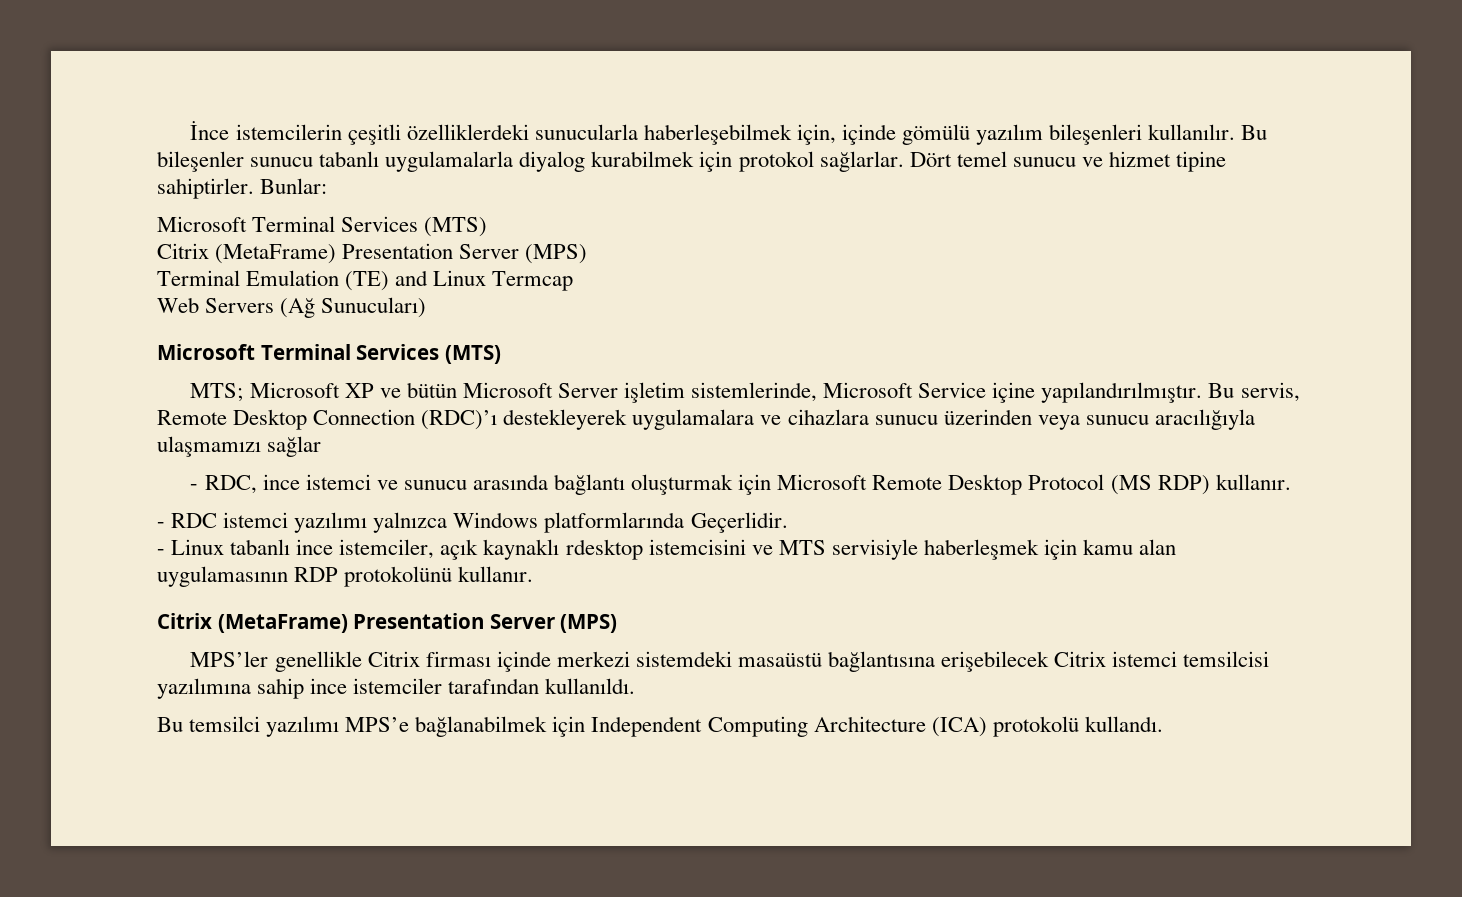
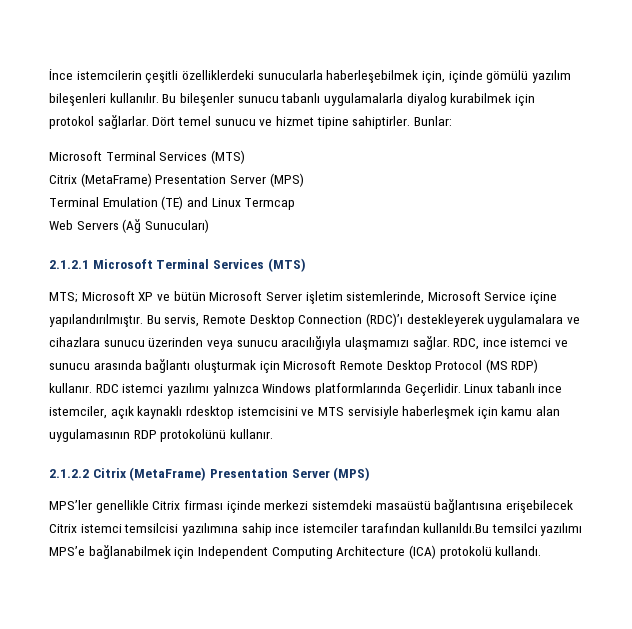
(427, 307) none -> [49,260,89,269] 2.1.2.1
[267,436,322,457] [190,484,199,490] sağlar // - -> [412,336,450,350] sağlar.
[157,522,165,528] // - -> (92, 388) none
[157,549,165,555] // - -> (461, 389) none
(534, 574) none -> [49,469,89,478] 2.1.2.2
[545,678,636,694] [157,717,183,732] kullanıldı. // Bu -> [423,523,490,533] kullanıldı.Bu

